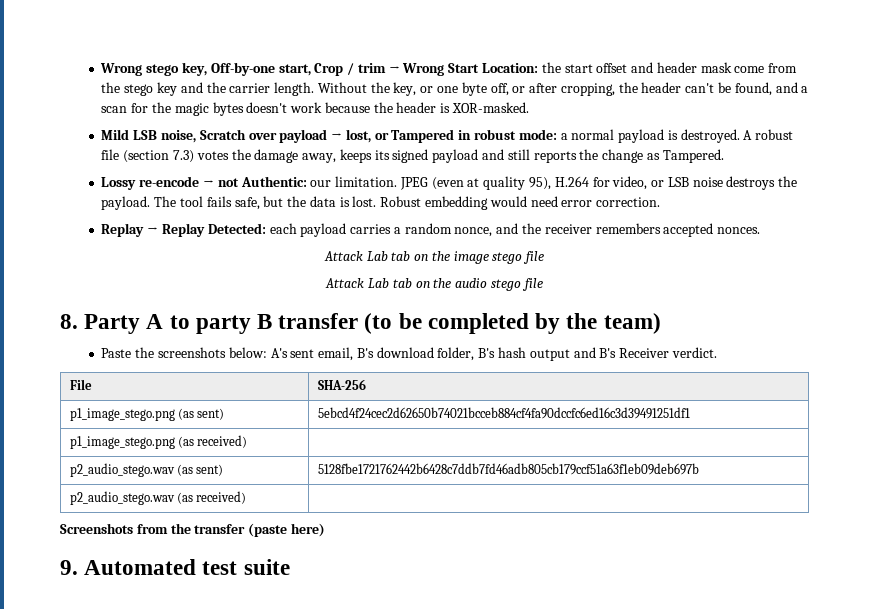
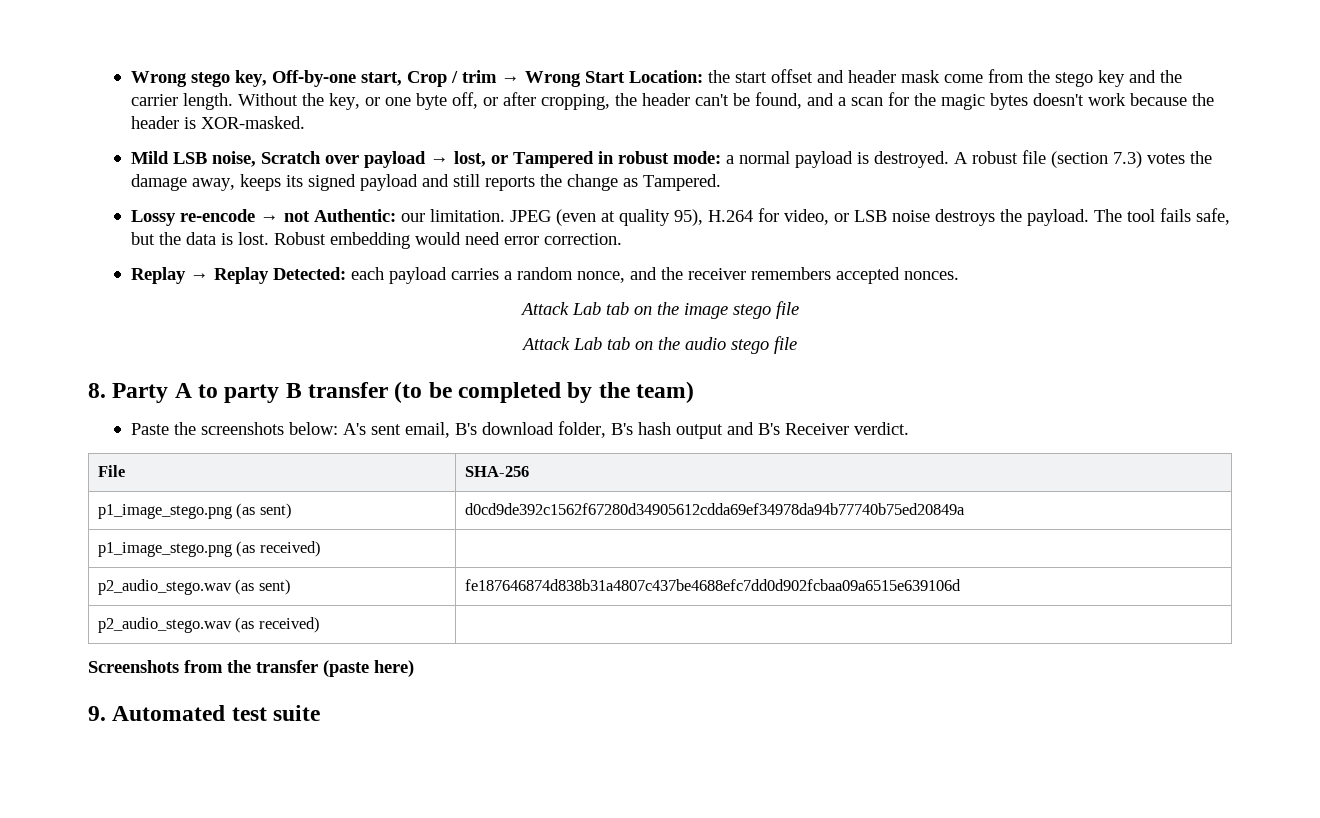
[317,407,690,419] 5ebcd4f24cec2d62650b74021bcceb884cf4fa90dccfc6ed16c3d39491251df1 -> [464,503,965,515] d0cd9de392c1562f67280d34905612cdda69ef34978da94b77740b75ed20849a
[317,463,699,475] 5128fbe1721762442b6428c7ddb7fd46adb805cb179ccf51a63f1eb09deb697b -> [464,579,961,591] fe187646874d838b31a4807c437be4688efc7dd0d902fcbaa09a6515e639106d

